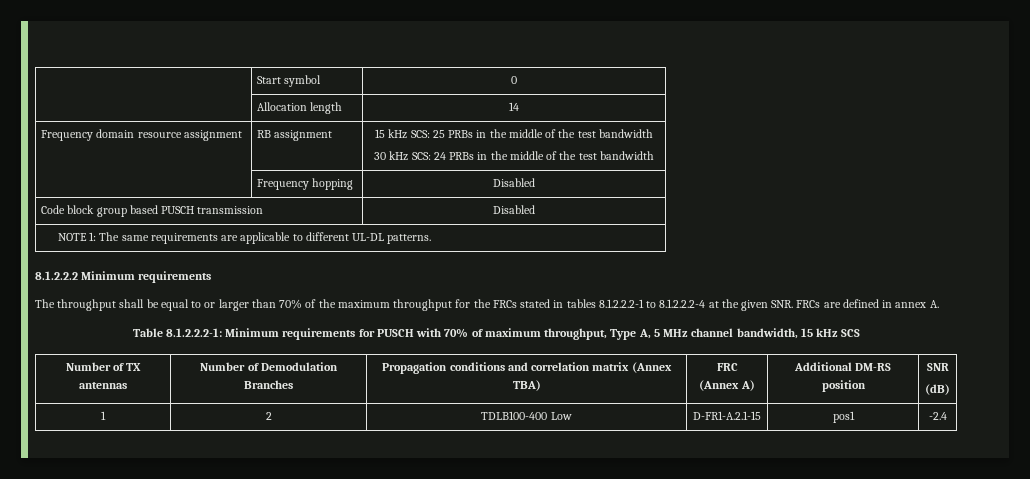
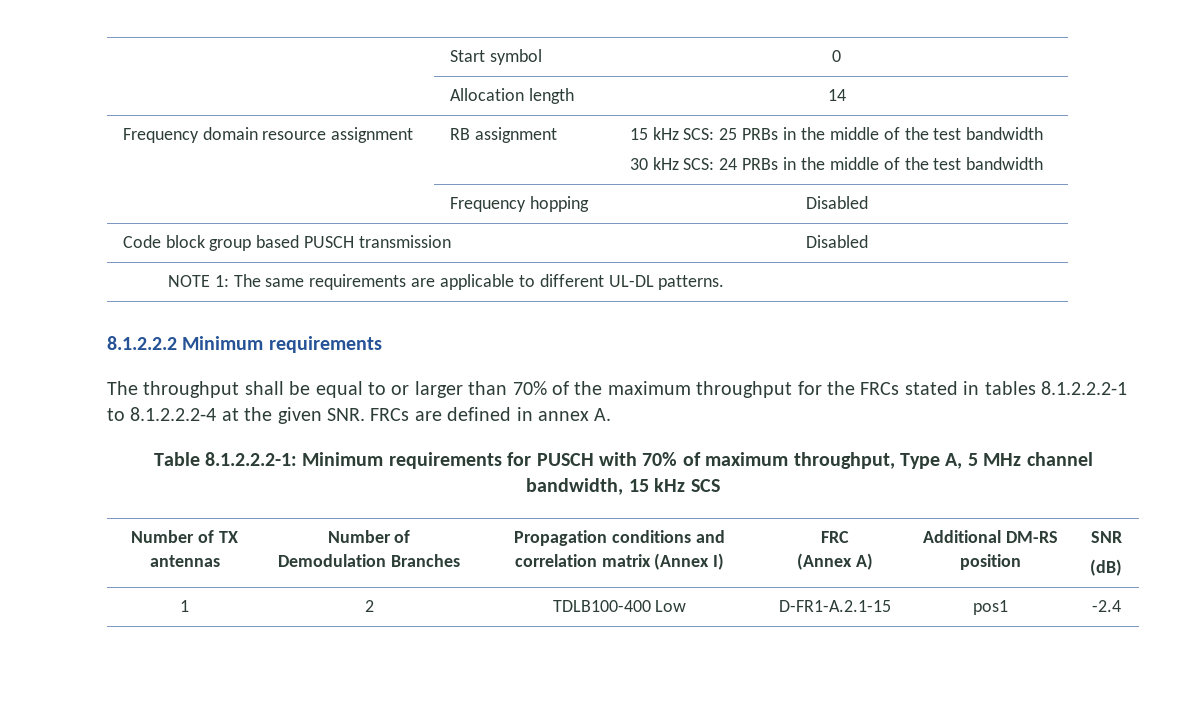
[512,380,541,391] TBA) -> [713,553,725,570] I)

